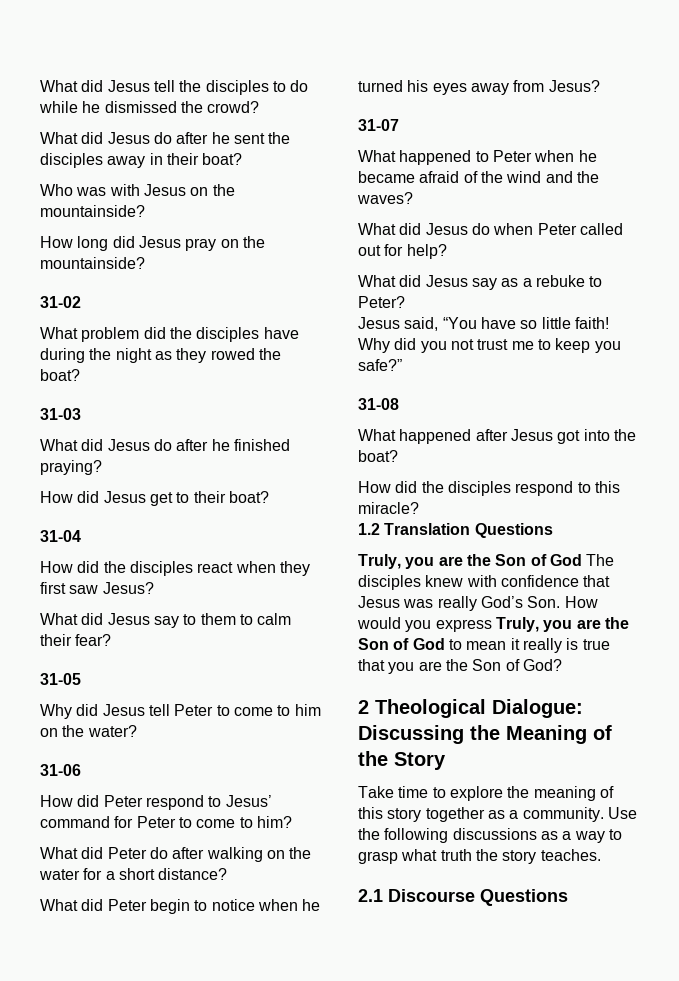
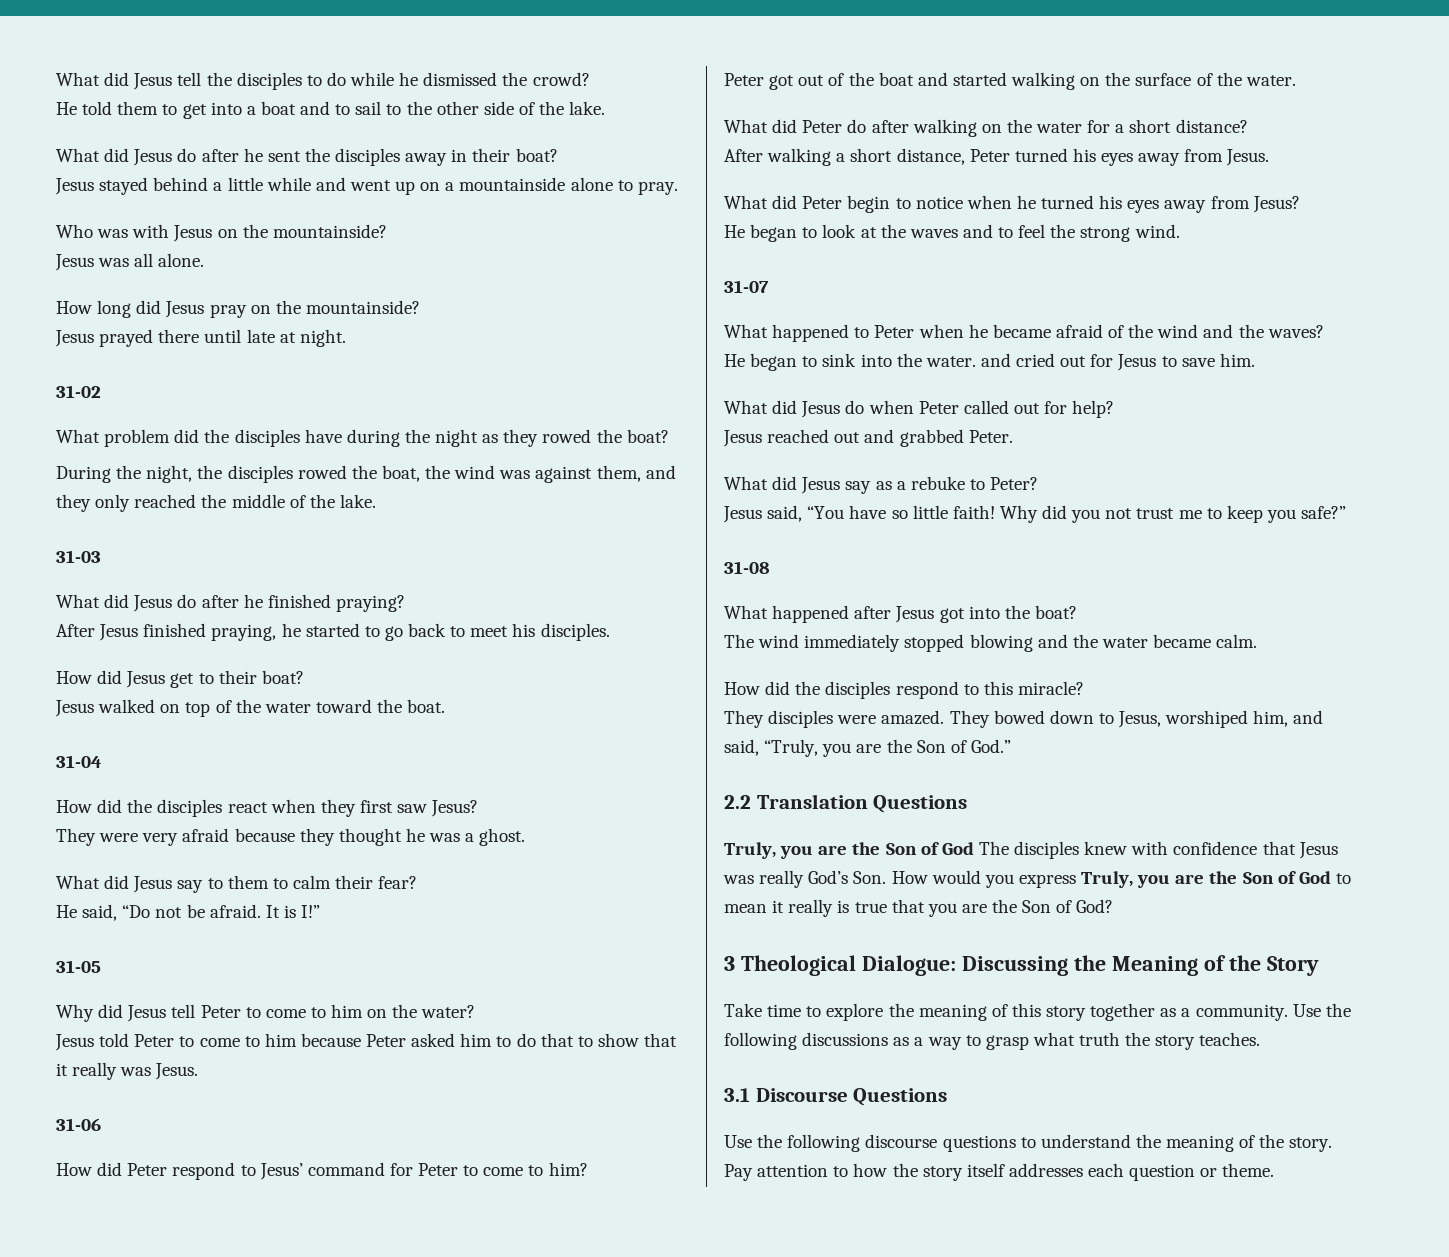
(260, 107) none -> [56,101,606,119] // He told them to get into a boat and to sail to the other side of the lake.
(243, 159) none -> [55,177,678,195] // Jesus stayed behind a little while and went up on a mountainside alone to pray.
(145, 211) none -> [55,253,205,271] // Jesus was all alone.
(145, 263) none -> [55,329,346,347] // Jesus prayed there until late at night.
(80, 375) none -> [56,465,676,483] [56,494,376,512] // During the night, the disciples rowed the boat, the wind was against them, and they only reached the middle of the lake.
(102, 467) none -> [56,623,610,641] // After Jesus finished praying, he started to go back to meet his disciples.
(269, 497) none -> [55,699,446,717] // Jesus walked on top of the water toward the boat.
(154, 588) none -> [56,828,526,846] // They were very afraid because they thought he was a ghost.
(112, 640) none -> [56,904,321,921] // He said, “Do not be afraid. It is I!”
(137, 731) none -> [55,1033,678,1051] [56,1062,199,1080] // Jesus told Peter to come to him because Peter asked him to do that to show that it really was Jesus.
(292, 822) none -> [724,72,1296,90] // Peter got out of the boat and started walking on the surface of the water.
(228, 874) none -> [724,148,1270,166] // After walking a short distance, Peter turned his eyes away from Jesus.
(600, 86) none -> [724,224,1180,242] // He began to look at the waves and to feel the strong wind.
(413, 198) none -> [724,353,1255,371] // He began to sink into the water. and cried out for Jesus to save him.
(447, 251) none -> [723,429,1013,447] // Jesus reached out and grabbed Peter.
(398, 456) none -> [724,634,1258,652] // The wind immediately stopped blowing and the water became calm.
[358,523,380,535] 1.2 -> [724,710,1324,728] [724,739,1011,757] [724,795,751,809] They disciples were amazed. They bowed down to Jesus, worshiped him, and said, “Truly, you are the Son of God.” // 2.2
[358,700,369,714] 2 -> [724,956,735,971] 3
[358,889,383,902] 2.1 -> [724,1088,750,1102] 3.1
(568, 897) none -> [724,1134,1333,1152] [724,1163,1275,1181] // Use the following discourse questions to understand the meaning of the story. Pay attention to how the story itself addresses each question or theme.

